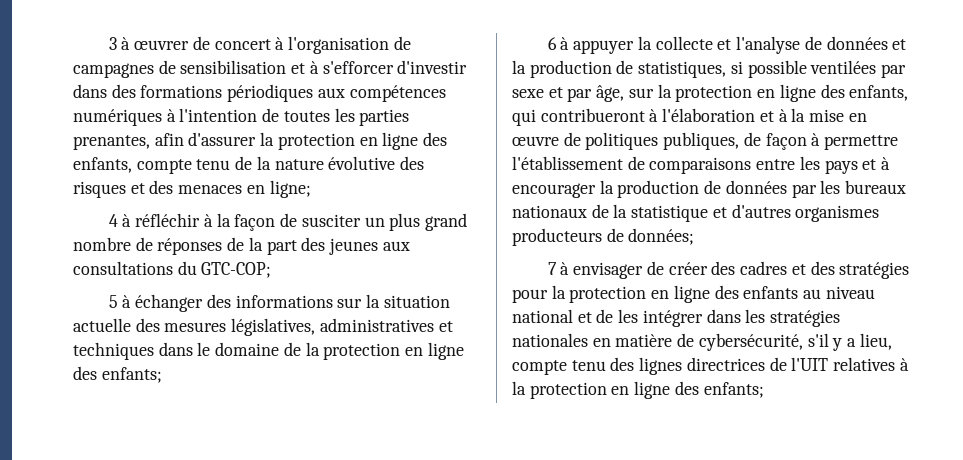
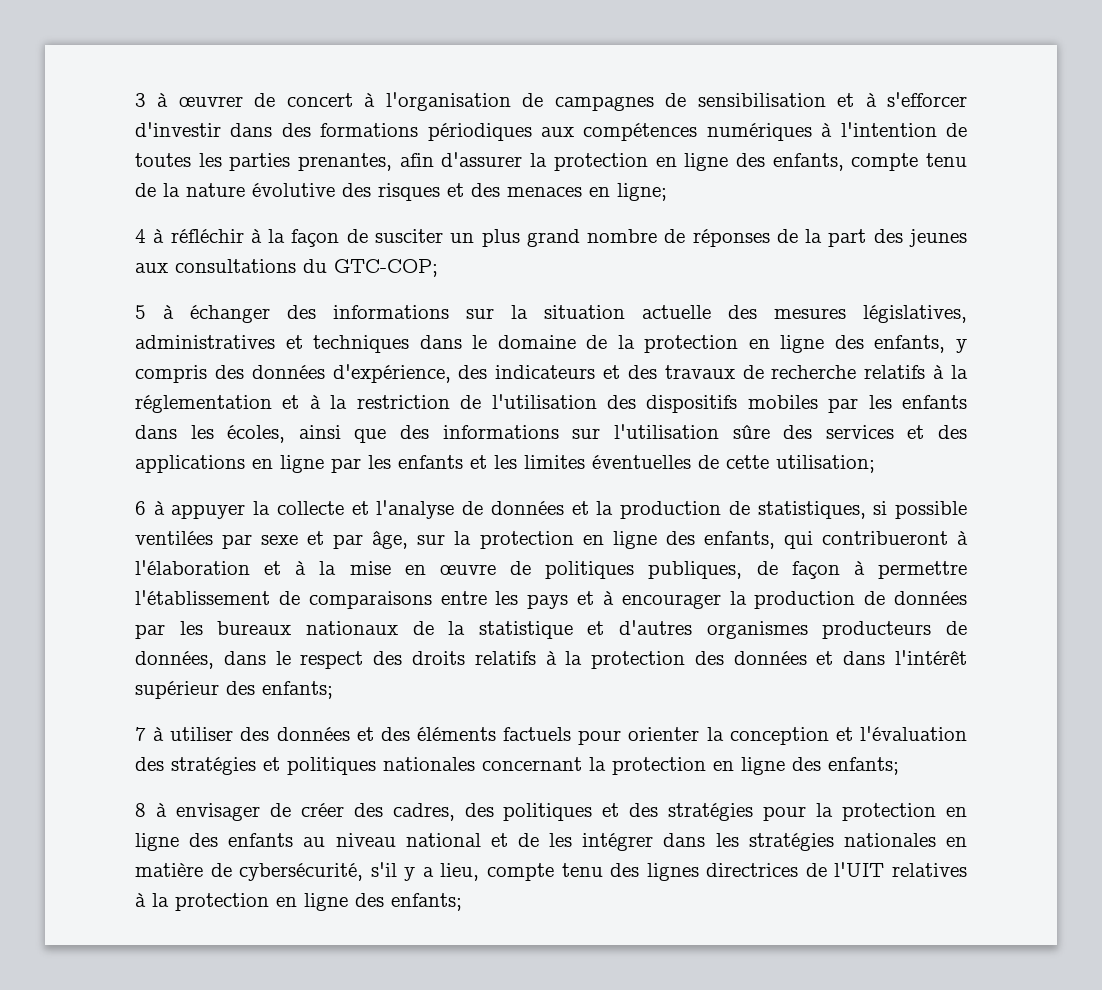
[101,367,162,383] enfants; -> [874,335,968,353] [135,364,968,383] [135,394,967,413] [135,424,968,443] [135,455,875,473] enfants, y compris des données d'expérience, des indicateurs et des travaux de recherche relatifs à la réglementation et à la restriction de l'utilisation des dispositifs mobiles par les enfants dans les écoles, ainsi que des informations sur l'utilisation sûre des services et des applications en ligne par les enfants et les limites éventuelles de cette utilisation;
[628,228,695,245] [547,262,557,275] données; // 7 -> [135,650,968,669] [135,681,333,699] [135,726,967,745] [135,757,899,775] [135,803,146,817] données, dans le respect des droits relatifs à la protection des données et dans l'intérêt supérieur des enfants; // 7 à utiliser des données et des éléments factuels pour orienter la conception et l'évaluation des stratégies et politiques nationales concernant la protection en ligne des enfants; // 8
[740,261,788,275] cadres -> [392,803,593,821] cadres, des politiques

